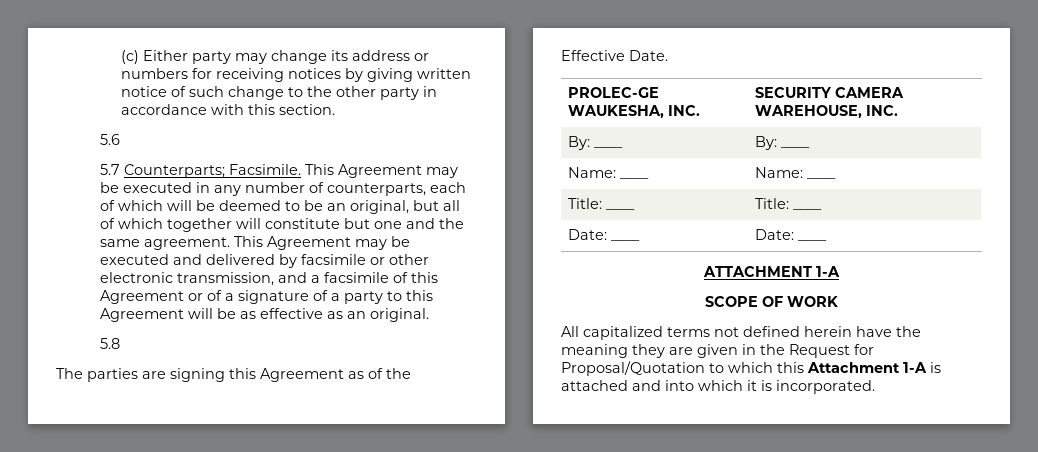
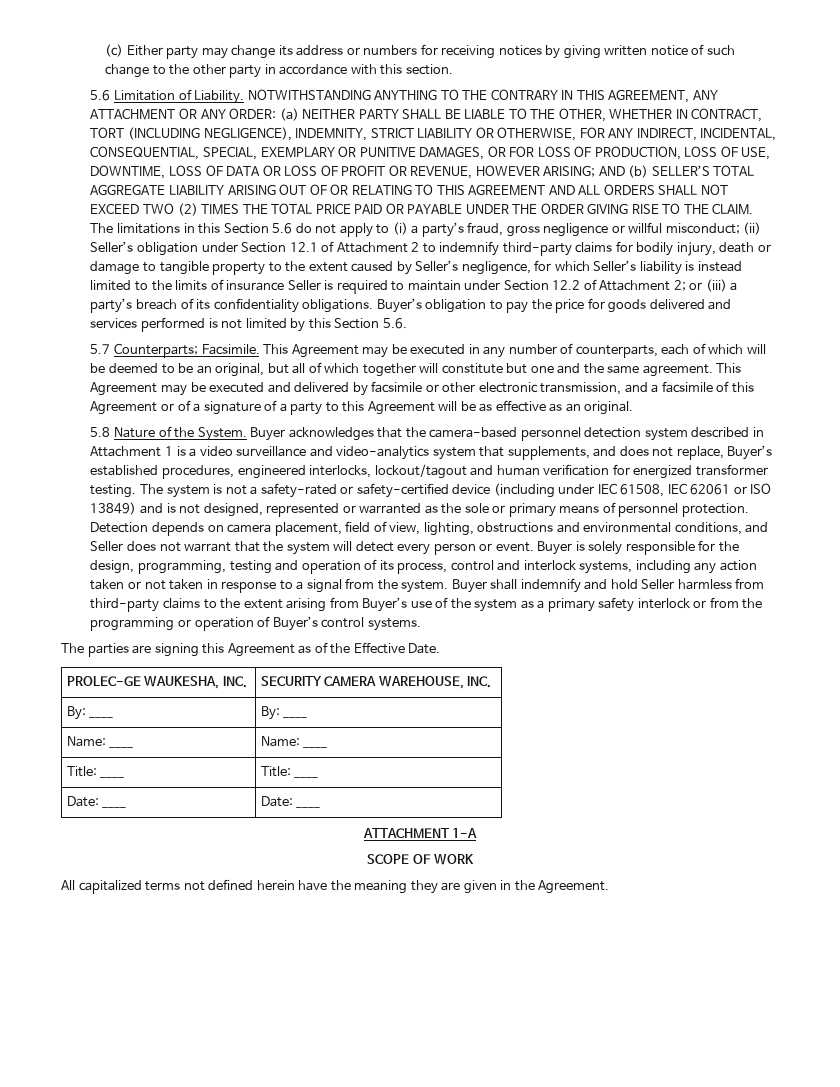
(120, 139) none -> [113,89,718,104] [90,108,763,122] [90,127,777,141] [90,146,771,160] [90,165,755,179] [90,184,728,196] [90,203,754,216] [90,222,762,237] [90,241,771,256] [90,260,742,275] [90,279,738,294] [90,298,732,313] [90,317,407,332] Limitation of Liability. NOTWITHSTANDING ANYTHING TO THE CONTRARY IN THIS AGREEMENT, ANY ATTACHMENT OR ANY ORDER: (a) NEITHER PARTY SHALL BE LIABLE TO THE OTHER, WHETHER IN CONTRACT, TORT (INCLUDING NEGLIGENCE), INDEMNITY, STRICT LIABILITY OR OTHERWISE, FOR ANY INDIRECT, INCIDENTAL, CONSEQUENTIAL, SPECIAL, EXEMPLARY OR PUNITIVE DAMAGES, OR FOR LOSS OF PRODUCTION, LOSS OF USE, DOWNTIME, LOSS OF DATA OR LOSS OF PROFIT OR REVENUE, HOWEVER ARISING; AND (b) SELLER’S TOTAL AGGREGATE LIABILITY ARISING OUT OF OR RELATING TO THIS AGREEMENT AND ALL ORDERS SHALL NOT EXCEED TWO (2) TIMES THE TOTAL PRICE PAID OR PAYABLE UNDER THE ORDER GIVING RISE TO THE CLAIM. The limitations in this Section 5.6 do not apply to (i) a party’s fraud, gross negligence or willful misconduct; (ii) Seller’s obligation under Section 12.1 of Attachment 2 to indemnify third-party claims for bodily injury, death or damage to tangible property to the extent caused by Seller’s negligence, for which Seller’s liability is instead limited to the limits of insurance Seller is required to maintain under Section 12.2 of Attachment 2; or (iii) a party’s breach of its confidentiality obligations. Buyer’s obligation to pay the price for goods delivered and services performed is not limited by this Section 5.6.
(120, 343) none -> [113,426,764,441] [90,445,773,460] [90,464,768,479] [90,483,772,498] [90,502,749,517] [90,521,769,536] [90,540,739,555] [90,559,757,574] [90,578,765,593] [90,597,763,612] [90,616,421,631] Nature of the System. Buyer acknowledges that the camera-based personnel detection system described in Attachment 1 is a video surveillance and video-analytics system that supplements, and does not replace, Buyer’s established procedures, engineered interlocks, lockout/tagout and human verification for energized transformer testing. The system is not a safety-rated or safety-certified device (including under IEC 61508, IEC 62061 or ISO 13849) and is not designed, represented or warranted as the sole or primary means of personnel protection. Detection depends on camera placement, field of view, lighting, obstructions and environmental conditions, and Seller does not warrant that the system will detect every person or event. Buyer is solely responsible for the design, programming, testing and operation of its process, control and interlock systems, including any action taken or not taken in response to a signal from the system. Buyer shall indemnify and hold Seller harmless from third-party claims to the extent arising from Buyer’s use of the system as a primary safety interlock or from the programming or operation of Buyer’s control systems.
[789,344,874,358] [561,361,941,376] [561,380,875,394] Request for Proposal/Quotation to which this Attachment 1-A is attached and into which it is incorporated. -> [538,880,610,894] Agreement.

